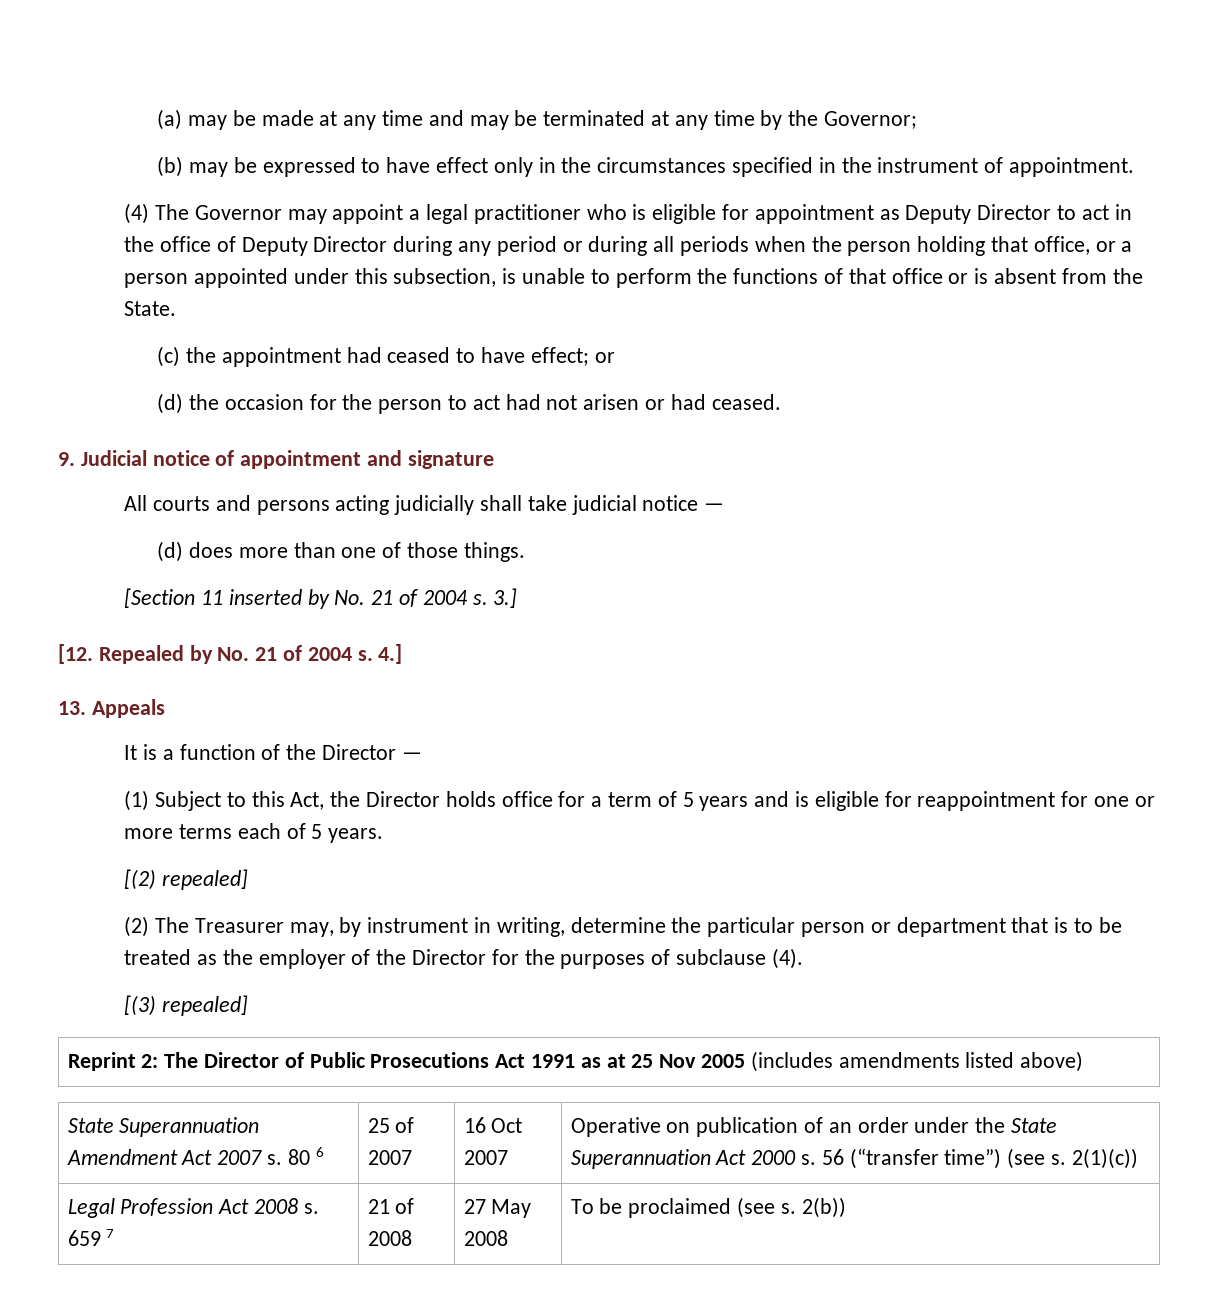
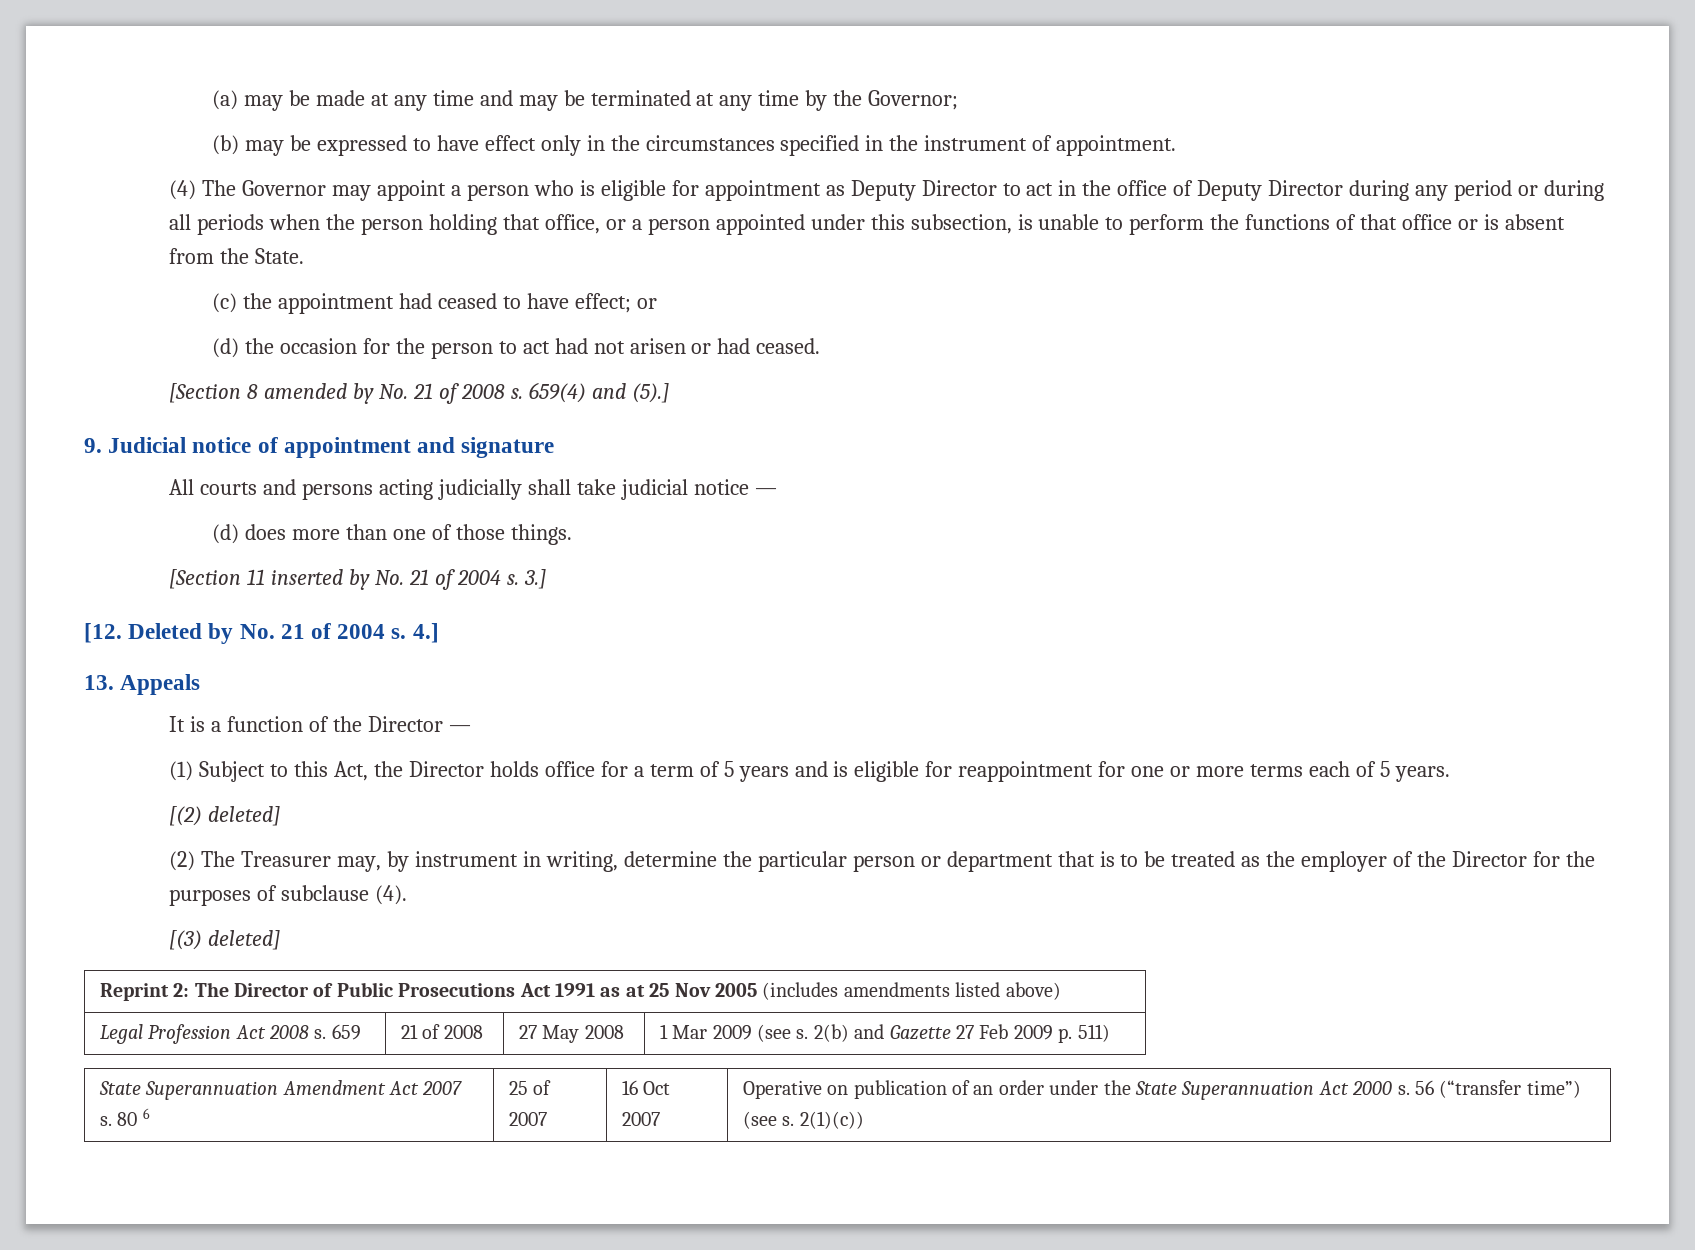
[425,204,581,224] legal practitioner -> [467,184,530,201] person
(781, 402) none -> [169,382,669,404] // [Section 8 amended by No. 21 of 2008 s. 659(4) and (5).]
[98,645,184,664] Repealed -> [128,623,203,639] Deleted
[161,869,248,890] repealed] -> [208,806,281,826] deleted]
[161,995,248,1016] repealed] -> [208,930,281,950] deleted]
(1084, 1061) none -> [99,1024,361,1044] [400,1024,483,1039] [518,1025,624,1043] [659,1024,1110,1043] // Legal Profession Act 2008 s. 659 | 21 of 2008 | 27 May 2008 | 1 Mar 2009 (see s. 2(b) and Gazette 27 Feb 2009 p. 511)
[67,1198,319,1218] [67,1229,115,1246] [367,1198,415,1214] [367,1230,412,1246] [463,1199,532,1218] [463,1230,508,1246] [570,1197,846,1218] // Legal Profession Act 2008 s. 659 7 | 21 of 2008 | 27 May 2008 | To be proclaimed (see s. 2(b)) -> (864, 1120) none

